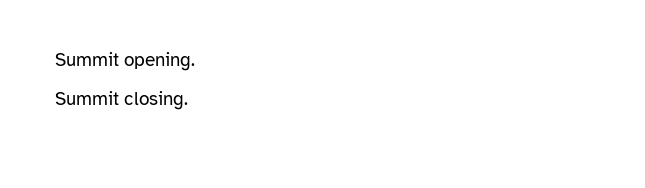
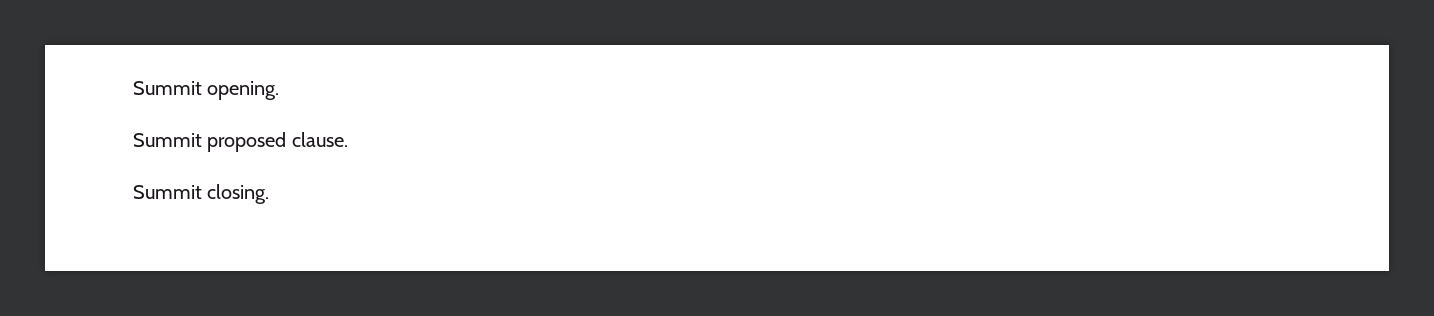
(196, 61) none -> [133,132,348,152] // Summit proposed clause.

